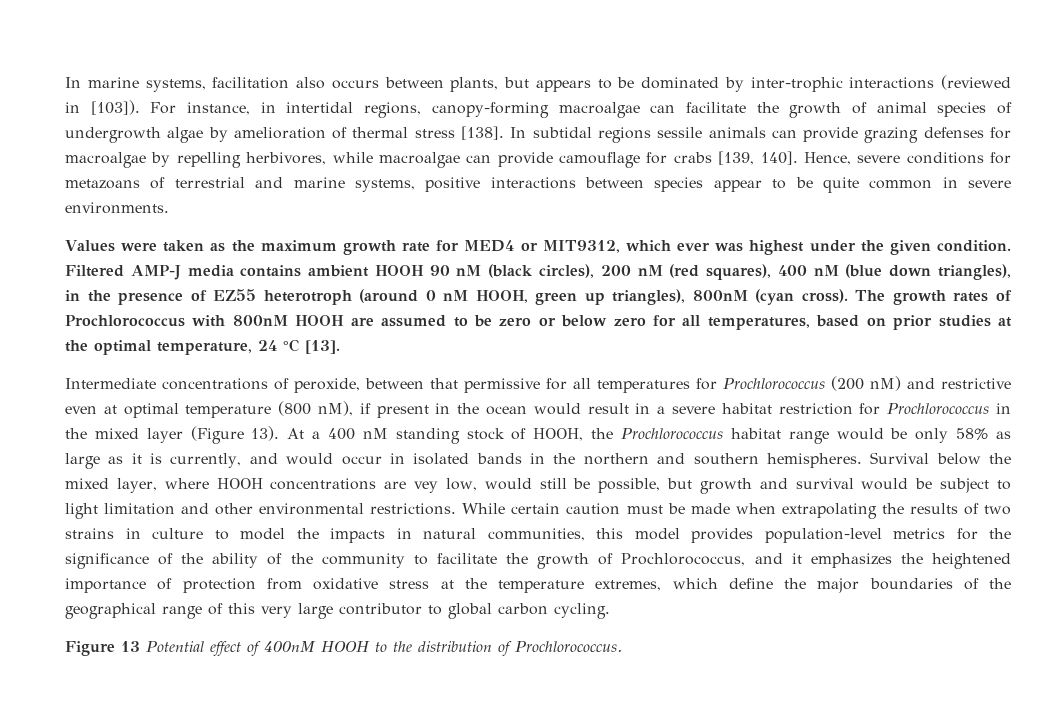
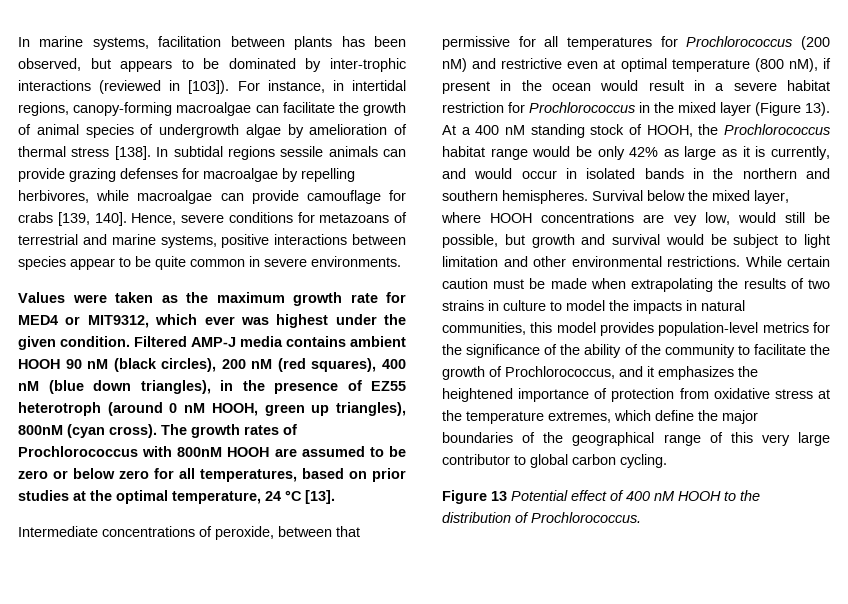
[296,77,499,92] also occurs between plants, -> [230,36,406,50] [18,58,81,71] between plants has been observed,
[956,428,989,440] 58% -> [629,147,659,157] 42%
[264,641,316,652] 400nM -> [626,491,675,501] 400 nM

